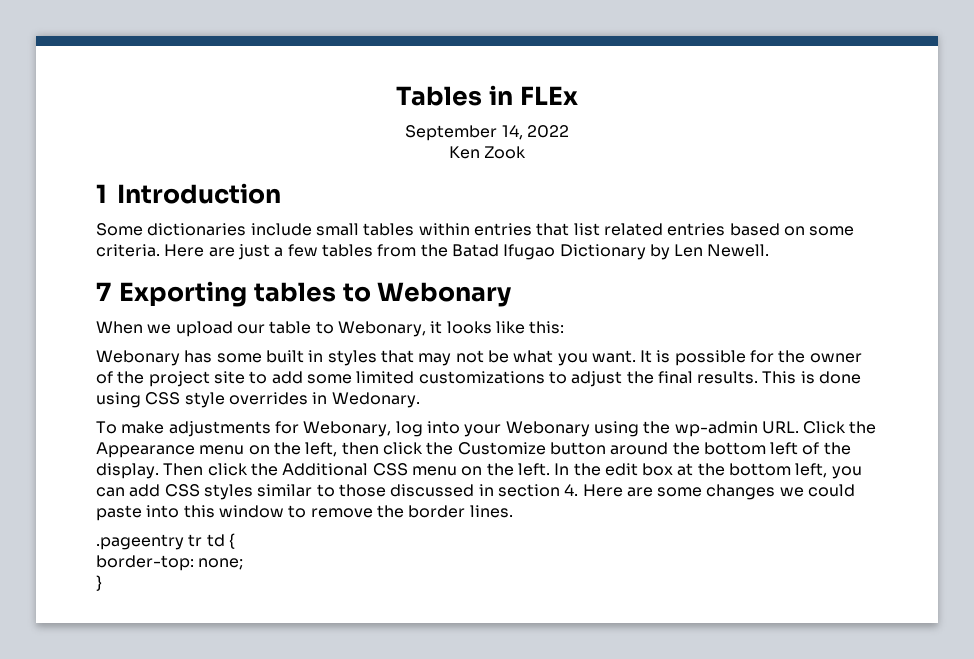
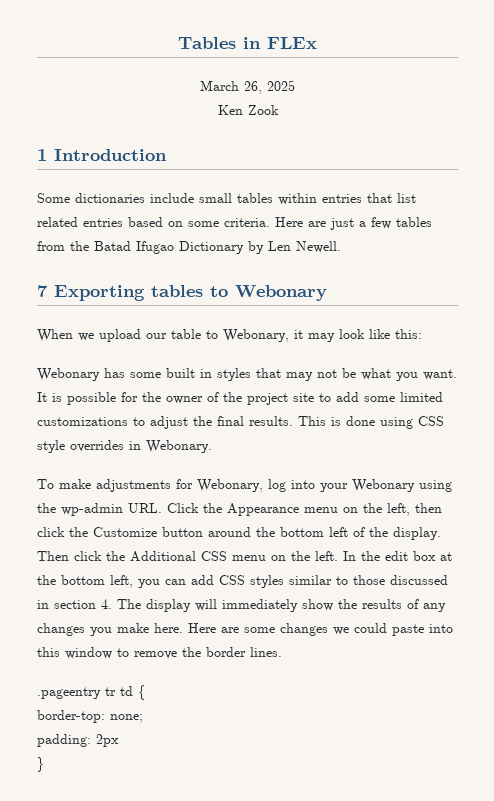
[405,125,569,141] September 14, 2022 -> [200,80,295,94] March 26, 2025
[446,321,492,334] looks -> [308,329,365,342] may look
[331,392,420,408] Wedonary. -> [146,440,212,453] Webonary.
(579, 490) none -> [117,599,446,612] [37,623,183,636] The display will immediately show the results of any changes you make here.
(244, 564) none -> [37,734,119,747] // padding: 2px

